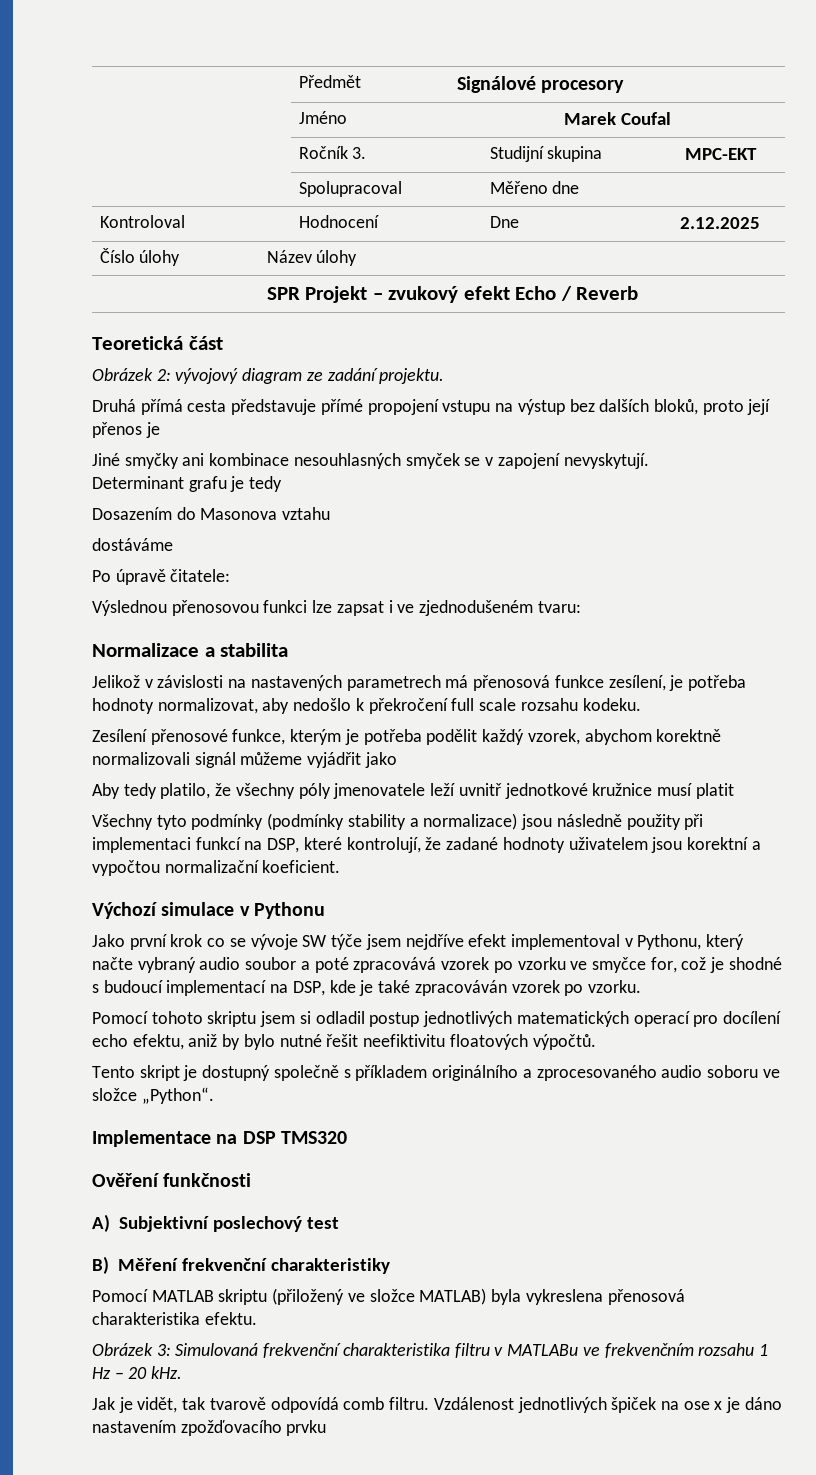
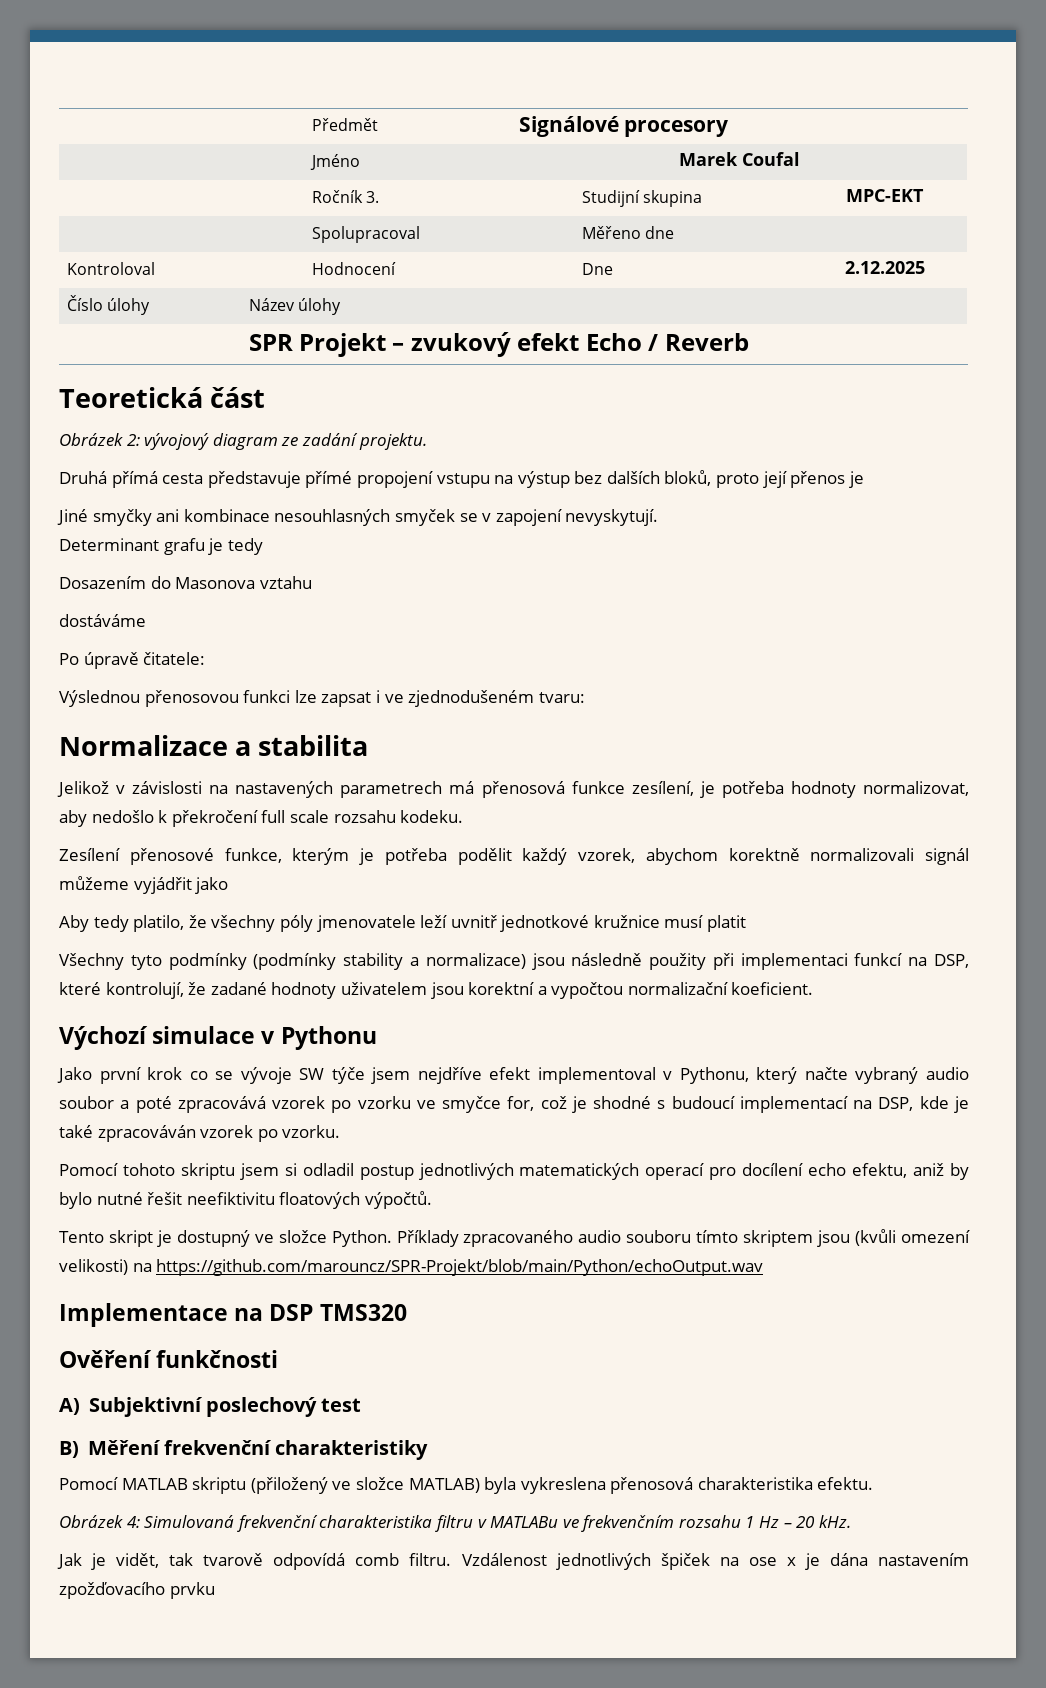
[273,1065,780,1081] [92,1087,214,1104] společně s příkladem originálního a zprocesovaného audio soboru ve složce „Python“. -> [254,1229,971,1247] [59,1259,764,1276] ve složce Python. Příklady zpracovaného audio souboru tímto skriptem jsou (kvůli omezení velikosti) na https://github.com/marouncz/SPR-Projekt/blob/main/Python/echoOutput.wav
[156,1344,171,1356] 3: -> [126,1516,140,1528] 4:
[744,1397,782,1410] dáno -> [829,1553,868,1566] dána

